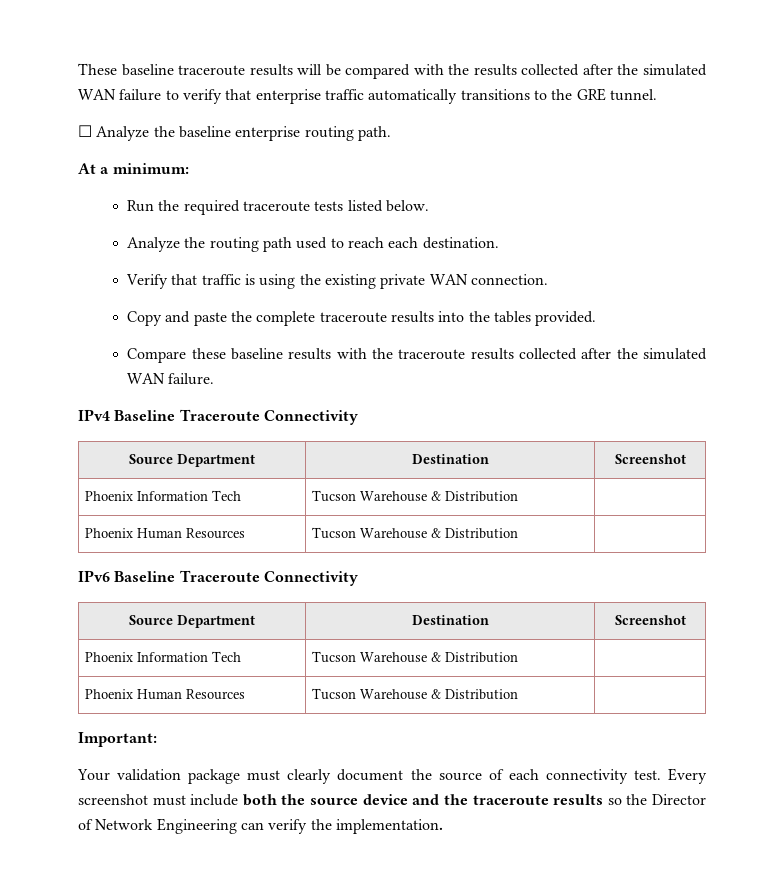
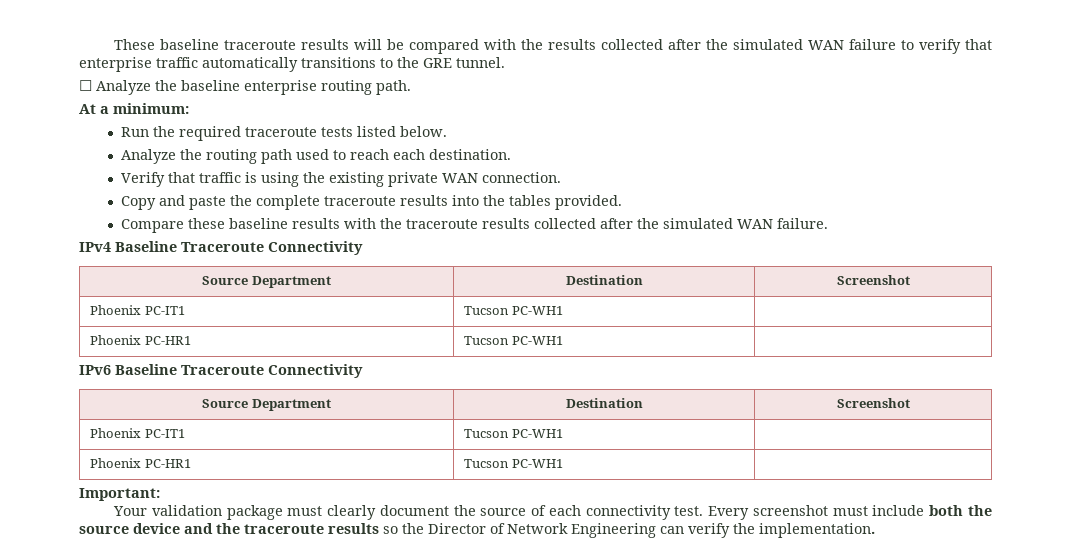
[136,490,241,501] [311,490,518,502] [84,528,245,539] [311,527,518,539] Information Tech | Tucson Warehouse & Distribution | // Phoenix Human Resources | Tucson Warehouse & Distribution -> [144,306,185,315] [464,306,563,315] [90,335,191,345] [464,336,563,345] PC-IT1 | Tucson PC-WH1 | // Phoenix PC-HR1 | Tucson PC-WH1
[136,651,241,662] [311,651,518,663] [84,689,245,700] [311,688,518,700] Information Tech | Tucson Warehouse & Distribution | // Phoenix Human Resources | Tucson Warehouse & Distribution -> [144,429,185,438] [464,429,563,438] [90,458,191,468] [464,459,563,468] PC-IT1 | Tucson PC-WH1 | // Phoenix PC-HR1 | Tucson PC-WH1

